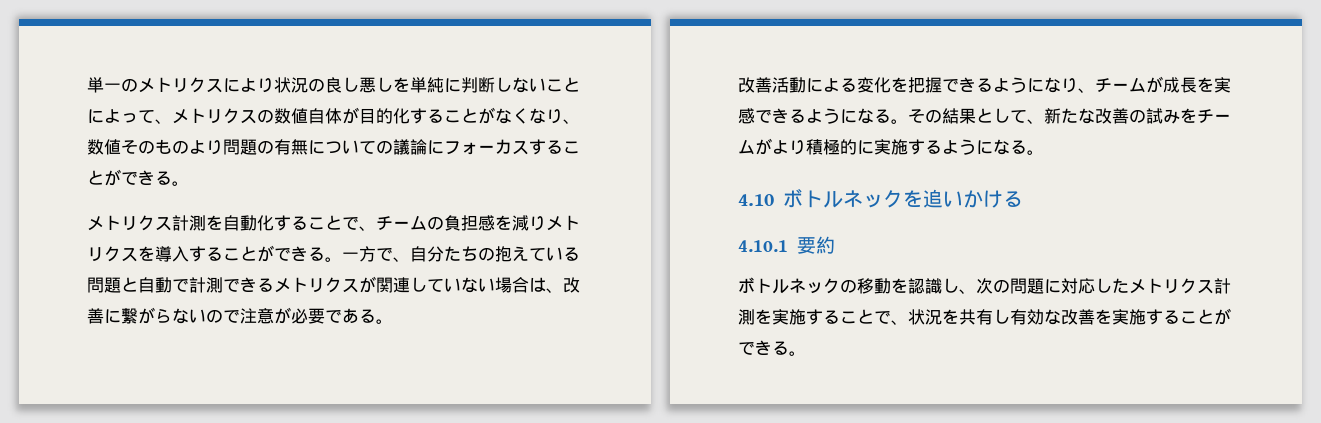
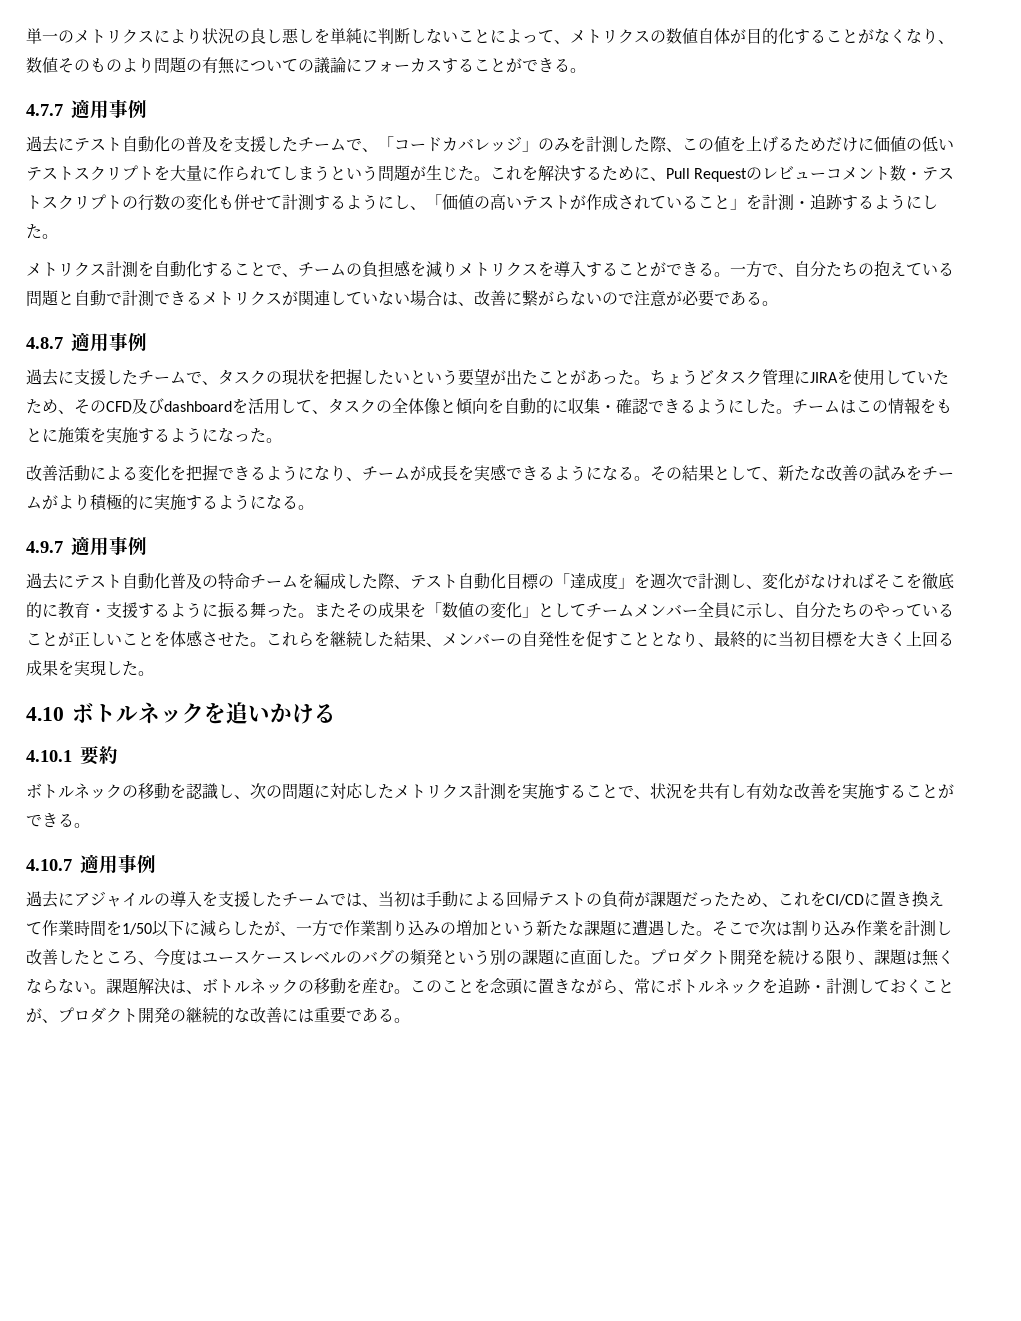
(189, 183) none -> [26,99,147,119] [26,136,954,153] [26,165,955,182] [26,193,938,211] [26,224,58,239] // 4.7.7適用事例 // 過去にテスト自動化の普及を支援したチームで、「コードカバレッジ」のみを計測した際、この値を上げるためだけに価値の低いテストスクリプトを大量に作られてしまうという問題が生じた。これを解決するために、Pull Requestのレビューコメント数・テストスクリプトの行数の変化も併せて計測するようにし、「価値の高いテストが作成されていること」を計測・追跡するようにした。
(393, 321) none -> [26,332,147,352] [26,368,949,386] [26,398,952,415] [26,427,282,444] // 4.8.7適用事例 // 過去に支援したチームで、タスクの現状を把握したいという要望が出たことがあった。ちょうどタスク管理にJIRAを使用していたため、そのCFD及びdashboardを活用して、タスクの全体像と傾向を自動的に収集・確認できるようにした。チームはこの情報をもとに施策を実施するようになった。
(1044, 152) none -> [26,536,147,556] [26,572,954,590] [26,602,954,619] [26,630,954,648] [26,660,154,676] // 4.9.7適用事例 // 過去にテスト自動化普及の特命チームを編成した際、テスト自動化目標の「達成度」を週次で計測し、変化がなければそこを徹底的に教育・支援するように振る舞った。またその成果を「数値の変化」としてチームメンバー全員に示し、自分たちのやっていることが正しいことを体感させた。これらを継続した結果、メンバーの自発性を促すこととなり、最終的に当初目標を大きく上回る成果を実現した。
(806, 353) none -> [26,854,156,874] [26,890,944,908] [26,919,952,937] [26,948,954,966] [26,977,954,995] [26,1007,410,1024] // 4.10.7適用事例 // 過去にアジャイルの導入を支援したチームでは、当初は手動による回帰テストの負荷が課題だったため、これをCI/CDに置き換えて作業時間を1/50以下に減らしたが、一方で作業割り込みの増加という新たな課題に遭遇した。そこで次は割り込み作業を計測し改善したところ、今度はユースケースレベルのバグの頻発という別の課題に直面した。プロダクト開発を続ける限り、課題は無くならない。課題解決は、ボトルネックの移動を産む。このことを念頭に置きながら、常にボトルネックを追跡・計測しておくことが、プロダクト開発の継続的な改善には重要である。

